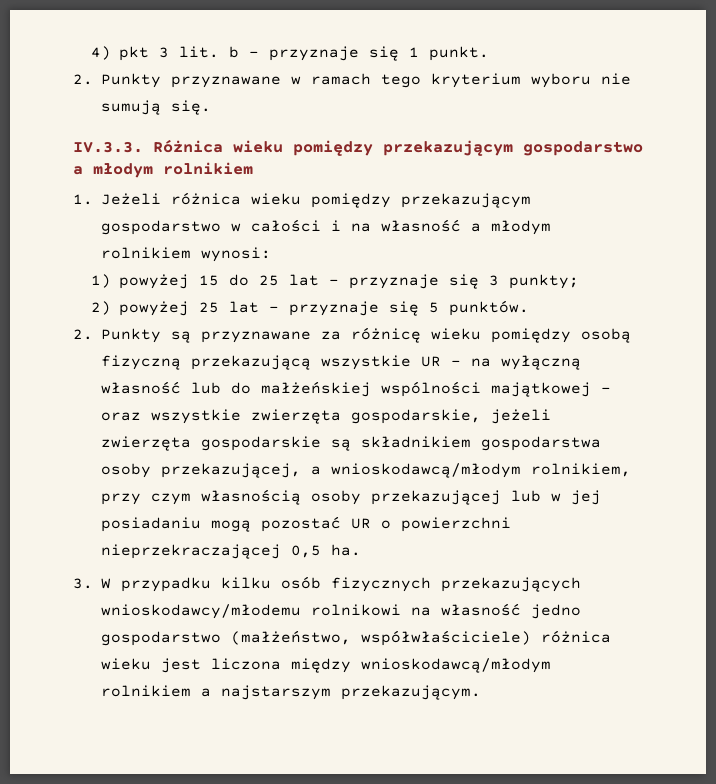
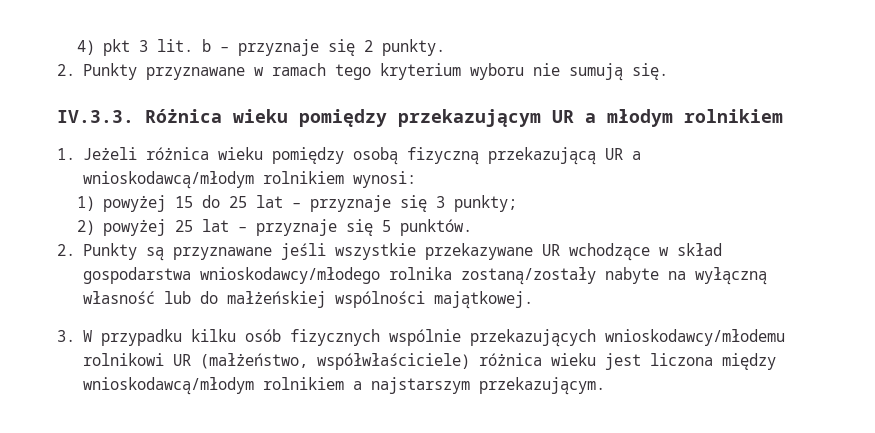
[408,46,489,61] 1 punkt. -> [363,39,445,56] 2 punkty.
[523,141,643,156] gospodarstwo -> [552,110,574,123] UR
[401,193,531,208] [101,219,551,235] przekazującym gospodarstwo w całości i na własność a młodym -> [352,147,641,165] [82,171,254,189] osobą fizyczną przekazującą UR a wnioskodawcą/młodym
[321,327,631,343] [101,355,461,370] za różnicę wieku pomiędzy osobą fizyczną przekazującą wszystkie UR – -> [280,243,722,261] [82,267,659,285] jeśli wszystkie przekazywane UR wchodzące w skład gospodarstwa wnioskodawcy/młodego rolnika zostaną/zostały nabyte
[491,382,611,397] [101,409,551,424] [101,436,601,451] [101,463,631,478] [101,489,601,505] [101,516,511,532] [101,544,361,559] majątkowej – oraz wszystkie zwierzęta gospodarskie, jeżeli zwierzęta gospodarskie są składnikiem gospodarstwa osoby przekazującej, a wnioskodawcą/młodym rolnikiem, przy czym własnością osoby przekazującej lub w jej posiadaniu mogą pozostać UR o powierzchni nieprzekraczającej 0,5 ha. -> [433,291,533,309] majątkowej.
(431, 584) none -> [388,329,461,346] wspólnie
[411,603,581,619] [101,631,221,646] na własność jedno gospodarstwo -> [172,354,191,366] UR

